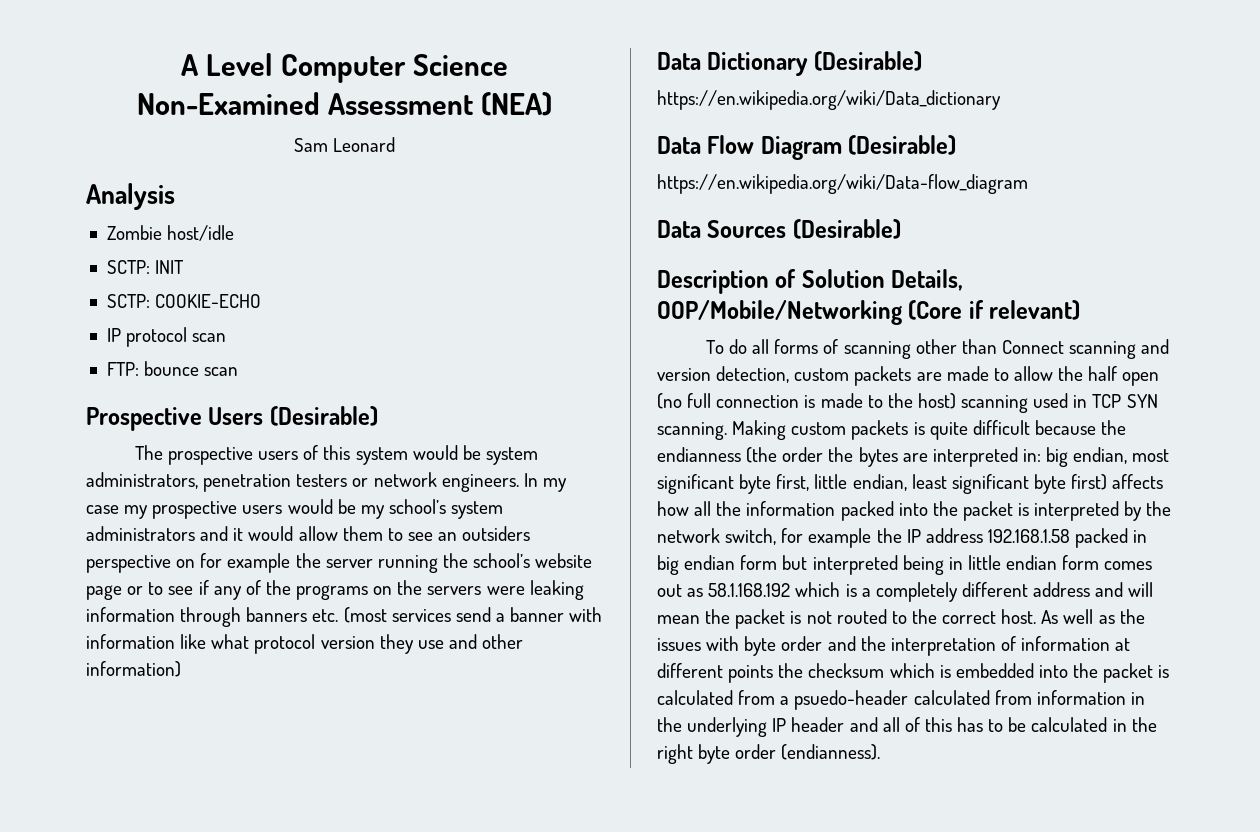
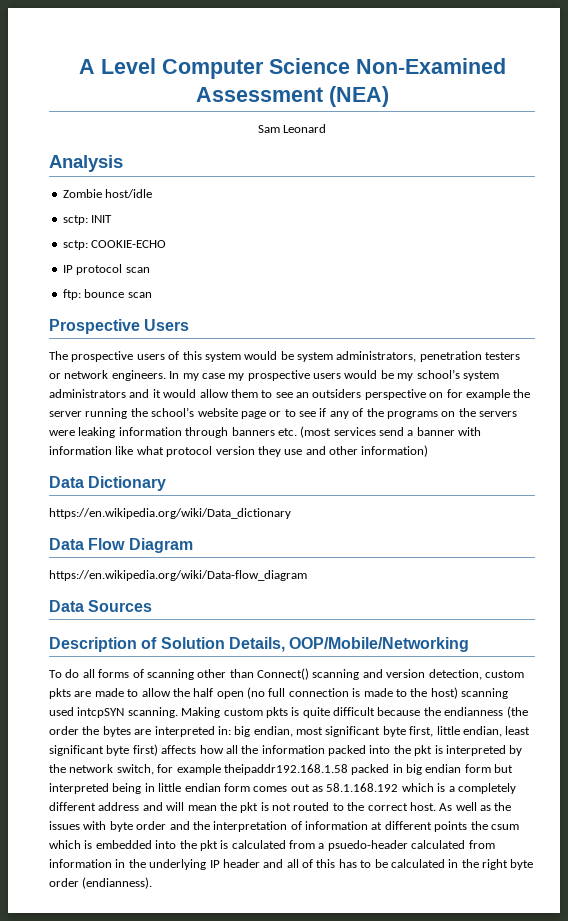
[106,260,150,274] SCTP: -> [62,215,88,225] sctp:
[106,294,150,308] SCTP: -> [62,240,88,250] sctp:
[106,362,139,376] FTP: -> [62,289,81,300] ftp:
[269,406,378,426] (Desirable) -> (190, 325) none
[813,51,922,71] (Desirable) -> (167, 483) none
[848,135,957,155] (Desirable) -> (193, 545) none
[792,219,901,239] (Desirable) -> (153, 606) none
[908,300,1081,320] (Core if relevant) -> (470, 644) none
[1001,340,1064,354] Connect -> [257,668,309,680] Connect()
[854,366,912,386] packets -> [49,688,71,699] pkts
[1073,394,1158,408] in TCP SYN -> [77,707,125,718] intcpSYN
[851,420,909,440] packets -> [265,707,288,718] pkts
[962,501,1013,521] packet -> [414,745,433,756] pkt
[876,528,1070,543] the IP address 192.168.1.58 -> [223,764,348,775] theipaddr192.168.1.58
[735,609,786,629] packet -> [240,802,259,813] pkt
[808,663,885,678] checksum -> [490,824,519,830] csum
[1103,663,1154,683] packet -> [199,840,218,851] pkt

